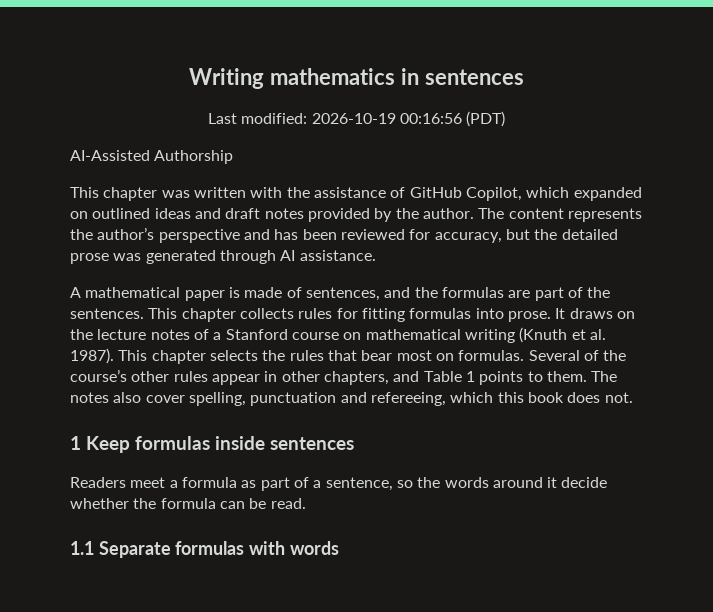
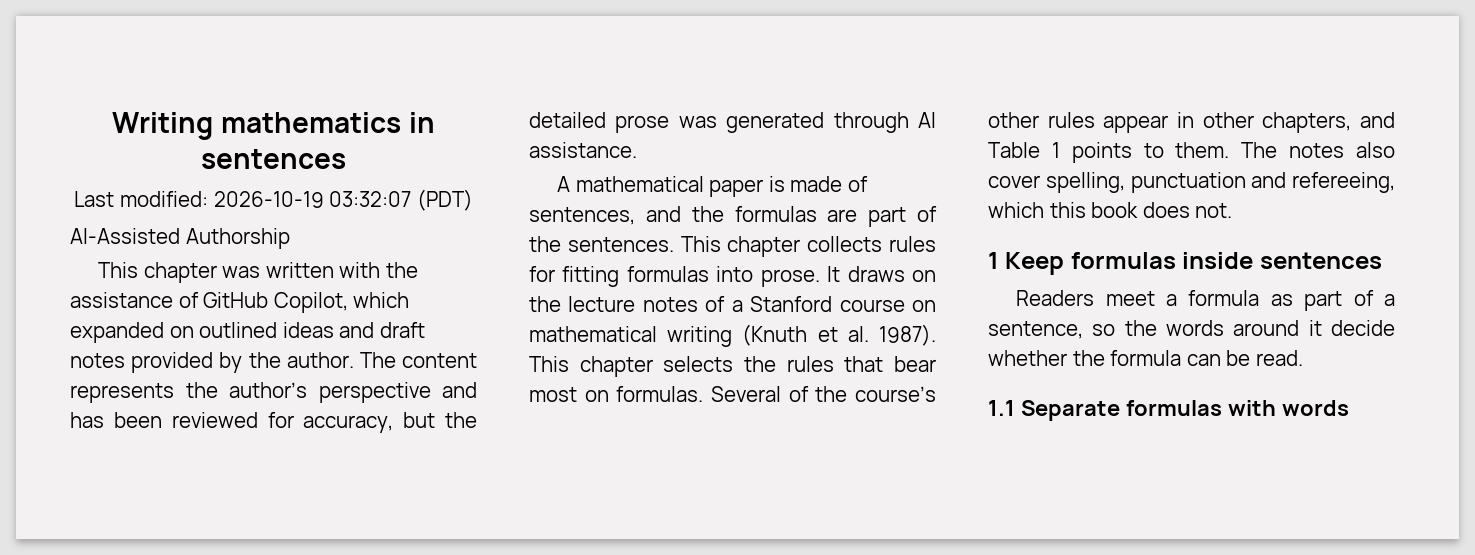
[399,113,462,124] 00:16:56 -> [329,191,412,207] 03:32:07

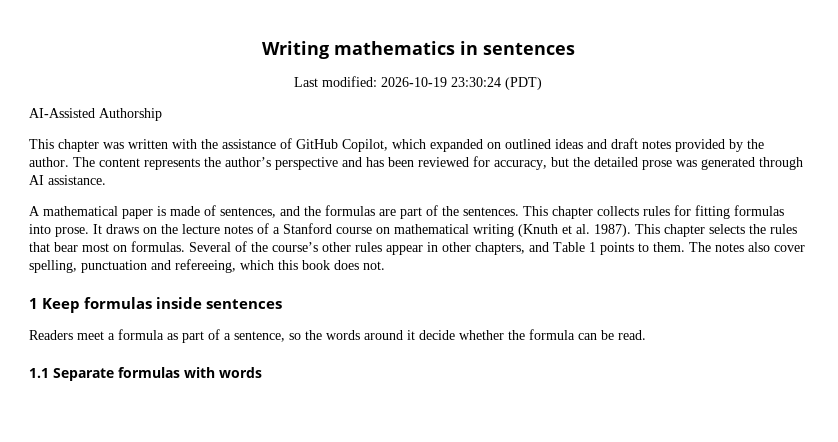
[329,191,412,207] 03:32:07 -> [451,77,501,87] 23:30:24

